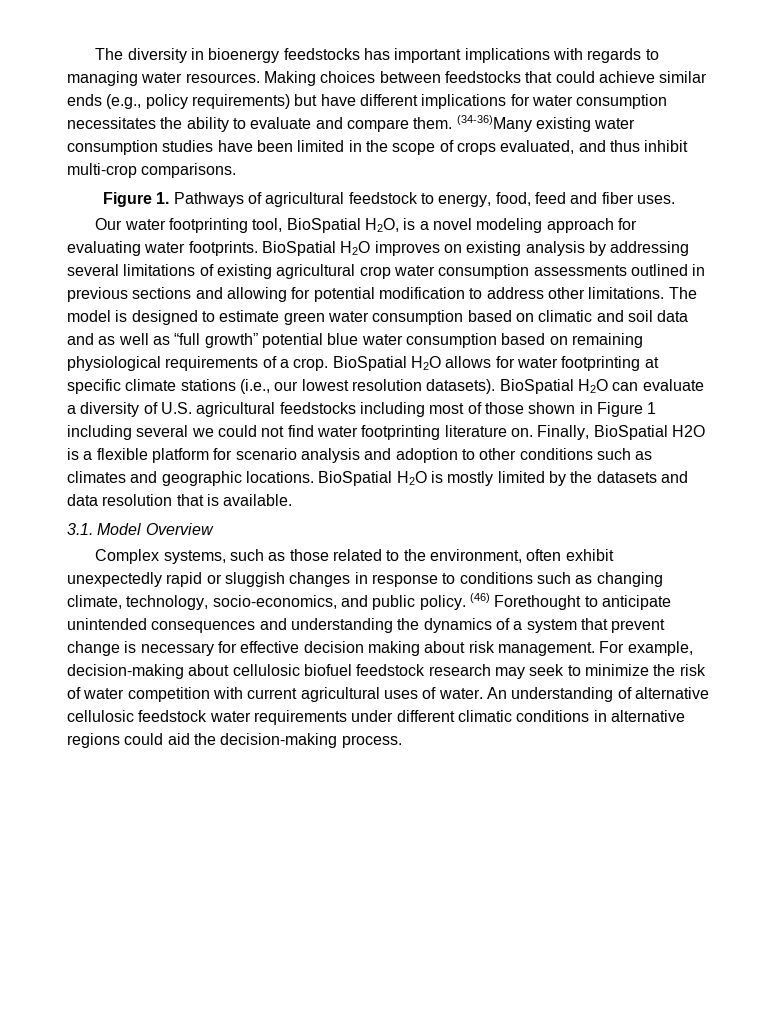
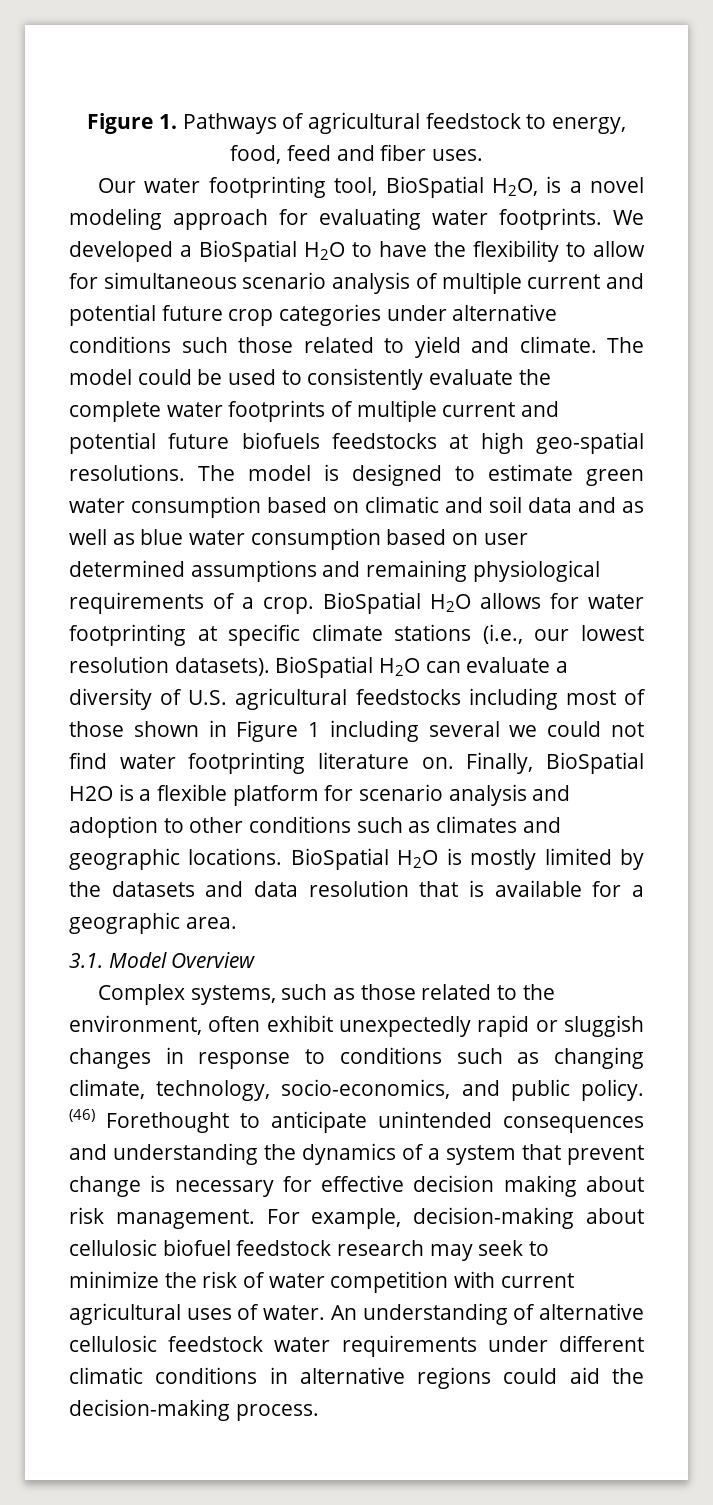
[95,48,659,63] [67,71,708,86] [67,94,668,109] [67,115,636,132] [67,140,689,155] [67,163,237,178] The diversity in bioenergy feedstocks has important implications with regards to managing water resources. Making choices between feedstocks that could achieve similar ends (e.g., policy requirements) but have different implications for water consumption necessitates the ability to evaluate and compare them. (34-36)Many existing water consumption studies have been limited in the scope of crops evaluated, and thus inhibit multi-crop comparisons. // -> (87, 123) none
[261,241,690,256] [67,264,706,279] [67,287,665,302] BioSpatial H2O improves on existing analysis by addressing several limitations of existing agricultural crop water consumption assessments outlined in previous sections and allowing for potential modification to address other limitations. -> [613,210,644,225] [69,240,645,262] [69,272,644,294] [69,304,558,326] [69,336,644,358] [69,368,551,390] [69,400,560,422] [69,432,644,454] [69,464,185,481] We developed a BioSpatial H2O to have the flexibility to allow for simultaneous scenario analysis of multiple current and potential future crop categories under alternative conditions such those related to yield and climate. The model could be used to consistently evaluate the complete water footprints of multiple current and potential future biofuels feedstocks at high geo-spatial resolutions.
[174,333,323,348] “full growth” potential -> (135, 539) none
(568, 340) none -> [483,533,528,545] [69,560,361,582] user determined assumptions and
[223,494,293,506] available. -> [494,880,644,897] [69,912,237,934] available for a geographic area.

